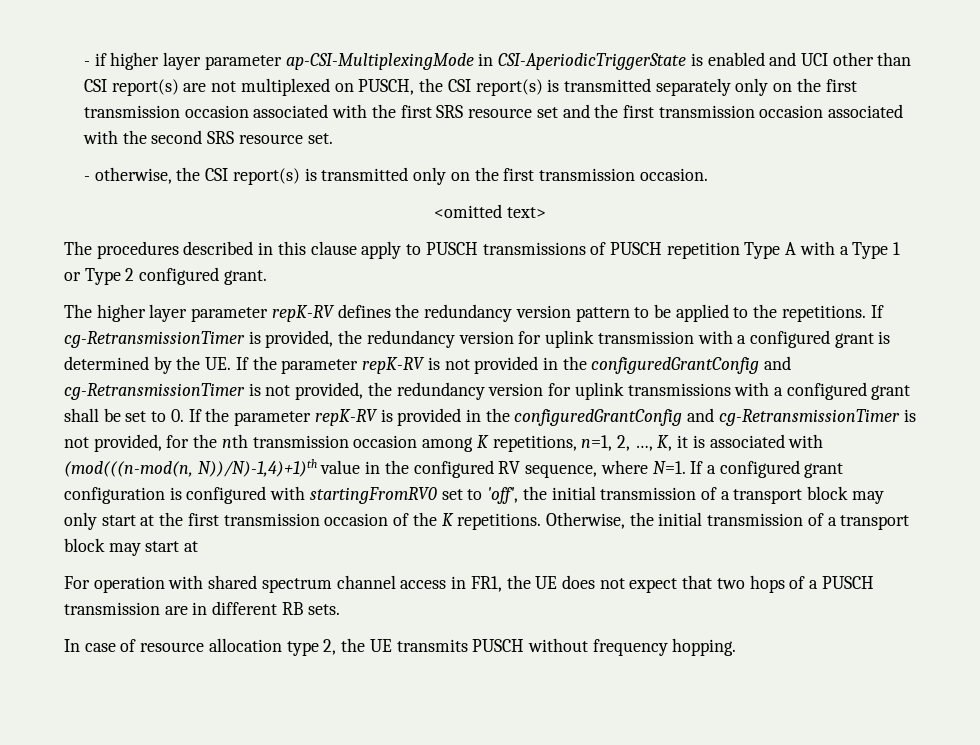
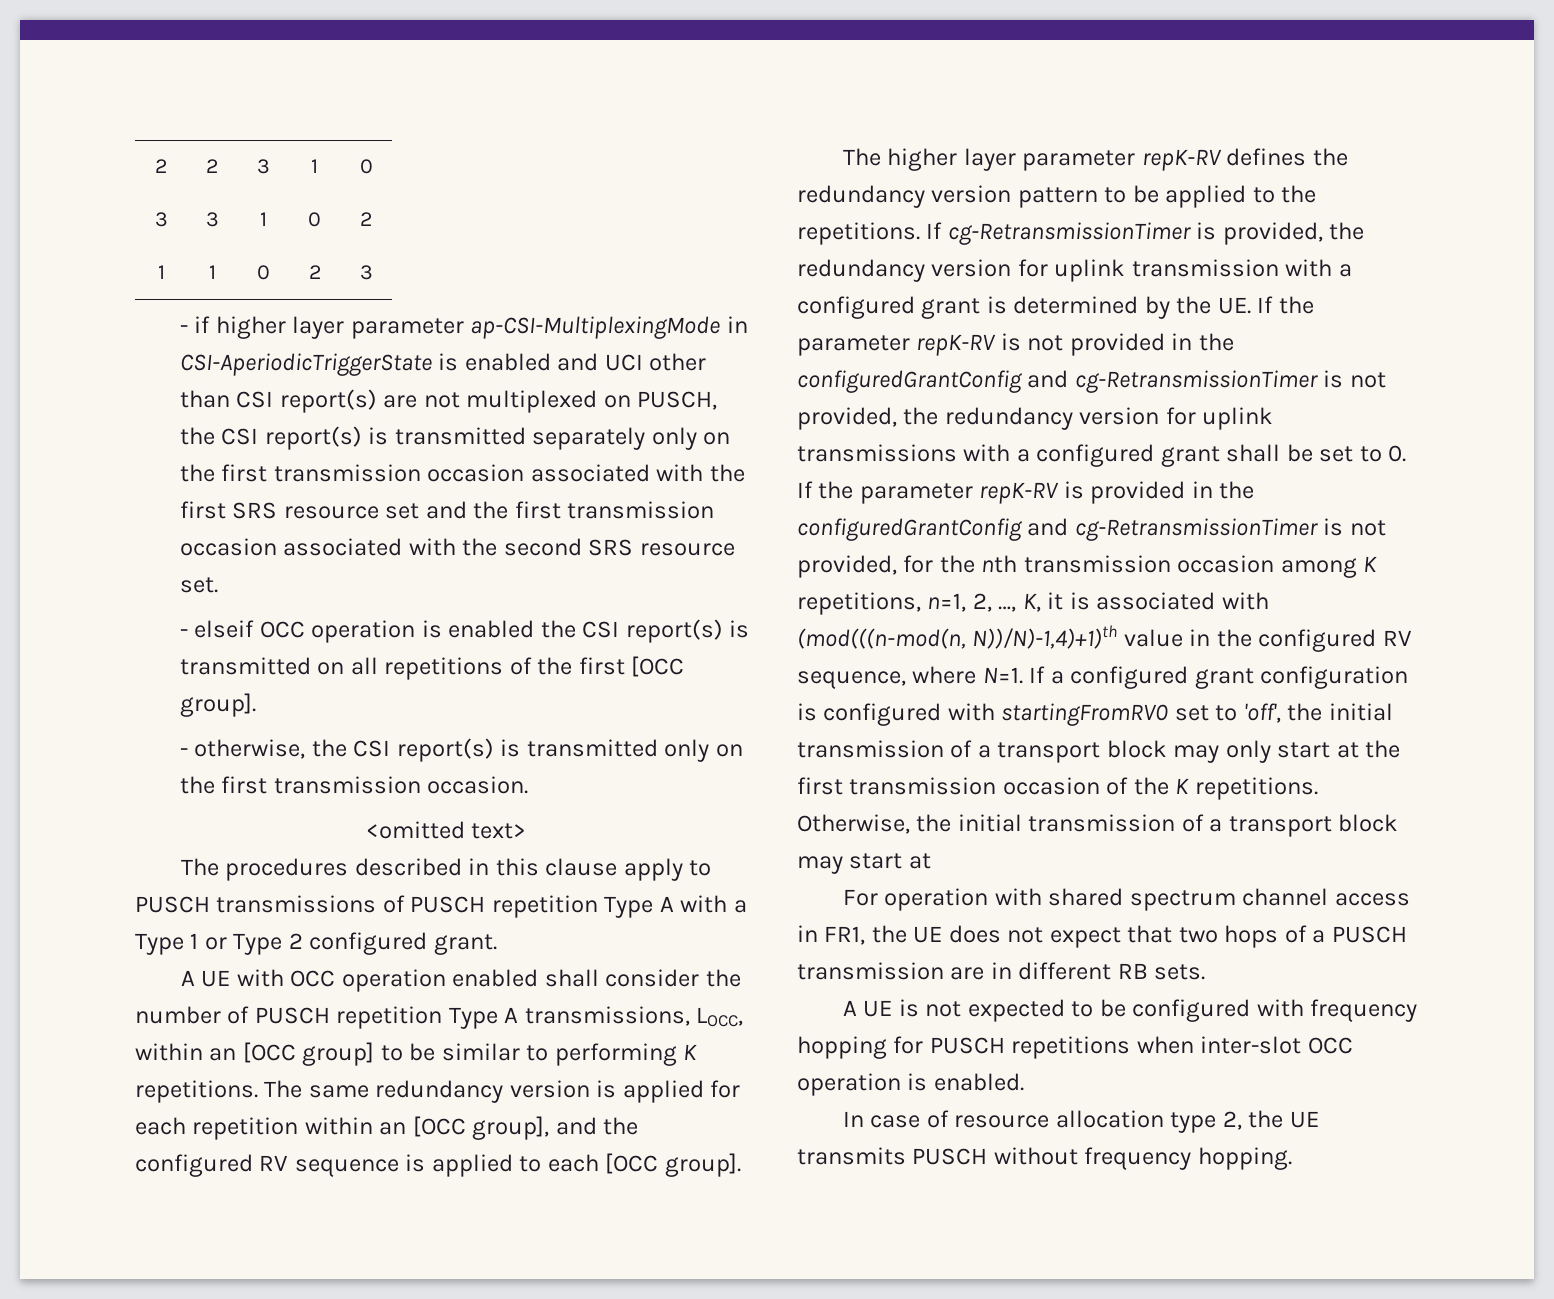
(84, 63) none -> [155,159,167,173] [206,159,218,173] [256,159,270,174] [311,159,318,173] [359,159,373,174] [154,212,168,227] [205,212,219,227] [259,212,267,226] [308,212,321,227] [360,212,372,226] [157,265,165,279] [208,265,216,279] [256,265,270,280] [308,265,321,279] [359,265,373,280] 2 | 2 | 3 | 1 | 0 // 3 | 3 | 1 | 0 | 2 // 1 | 1 | 0 | 2 | 3 //
(333, 138) none -> [179,619,750,643] [179,656,685,680] [179,693,256,717] // - elseif OCC operation is enabled the CSI report(s) is transmitted on all repetitions of the first [OCC group].
(267, 277) none -> [180,969,741,992] [135,1006,744,1029] [135,1042,698,1066] [135,1080,741,1103] [135,1116,639,1140] [135,1153,741,1177] // A UE with OCC operation enabled shall consider the number of PUSCH repetition Type A transmissions, LOCC, within an [OCC group] to be similar to performing K repetitions. The same redundancy version is applied for each repetition within an [OCC group], and the configured RV sequence is applied to each [OCC group].
(340, 609) none -> [842,999,1418,1022] [797,1036,1353,1059] [797,1073,1024,1096] // A UE is not expected to be configured with frequency hopping for PUSCH repetitions when inter-slot OCC operation is enabled.

